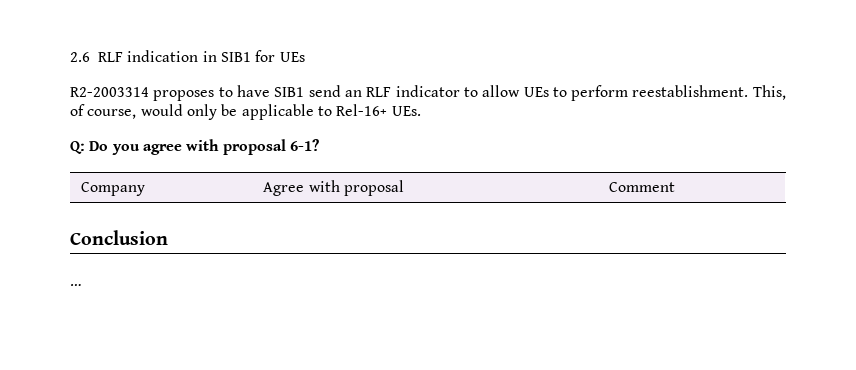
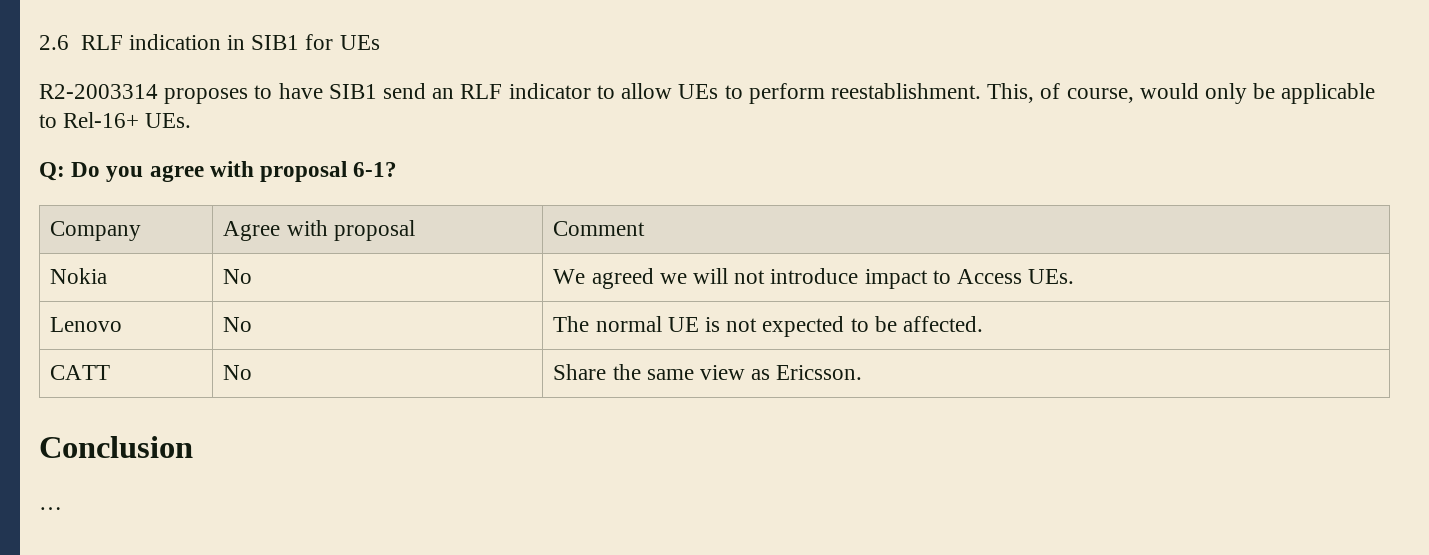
(676, 187) none -> [50,268,108,284] [223,269,253,284] [553,268,1075,289] [50,317,123,332] [223,317,253,332] [553,316,984,337] [50,365,111,380] [223,365,253,380] [553,364,863,380] // Nokia | No | We agreed we will not introduce impact to Access UEs. // Lenovo | No | The normal UE is not expected to be affected. // CATT | No | Share the same view as Ericsson.

